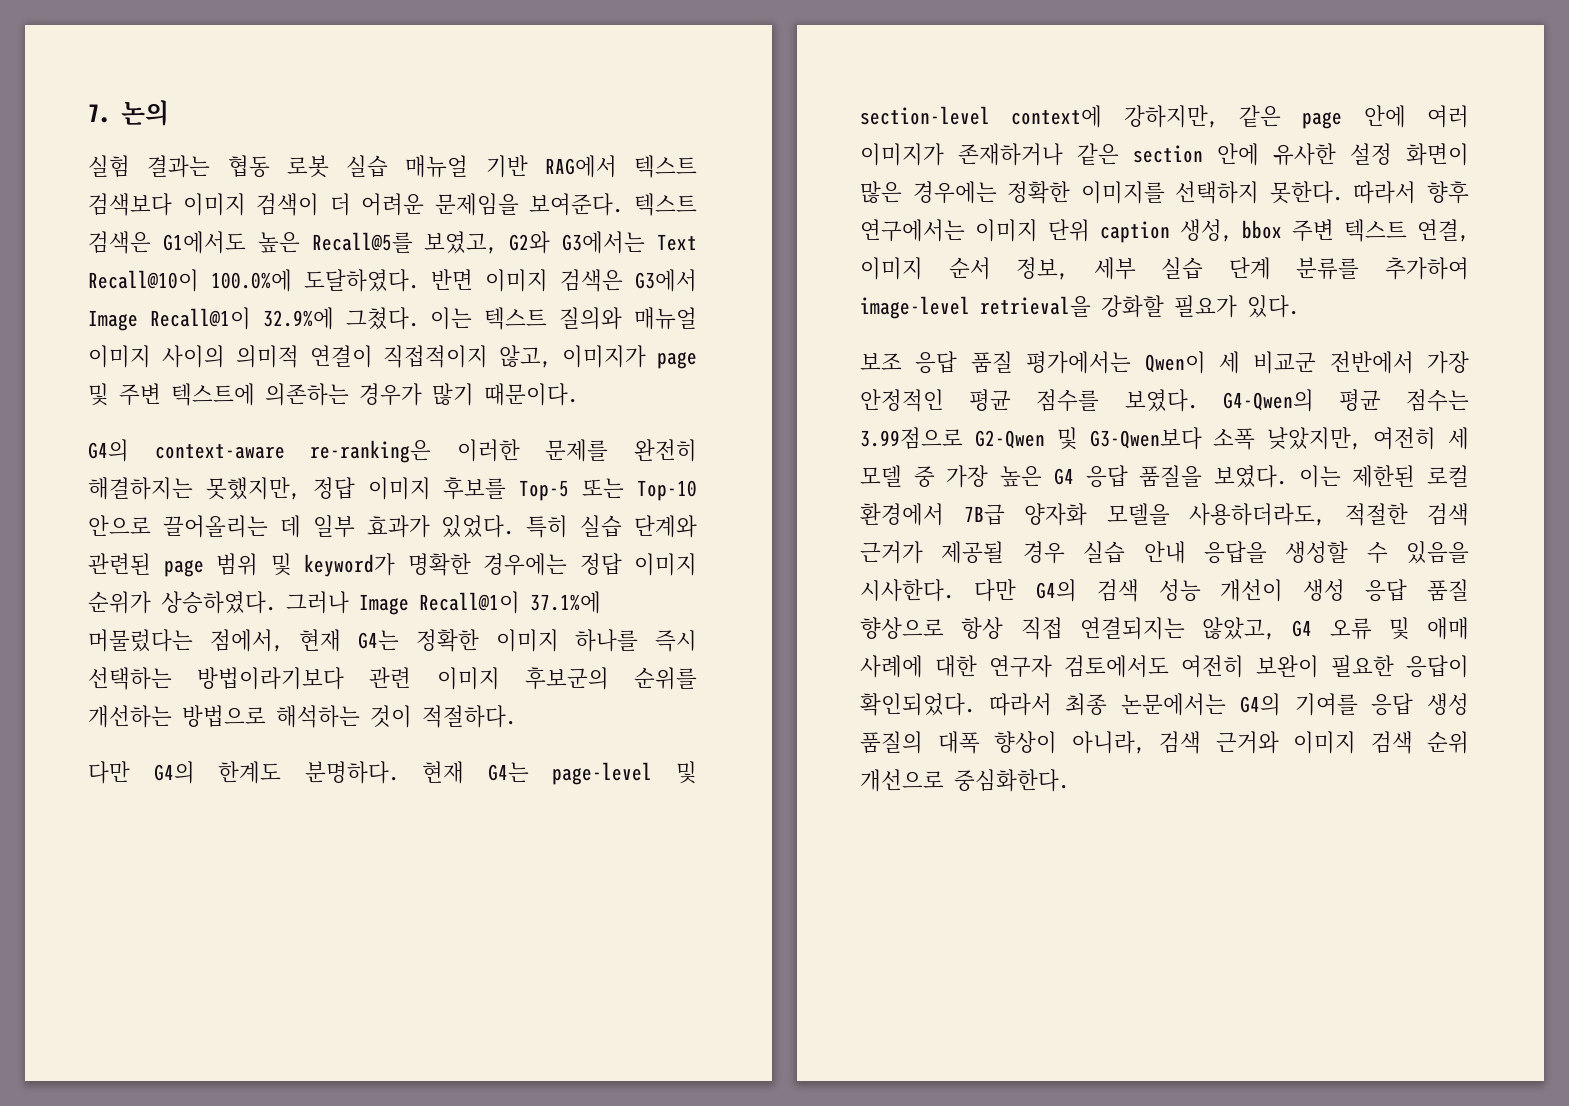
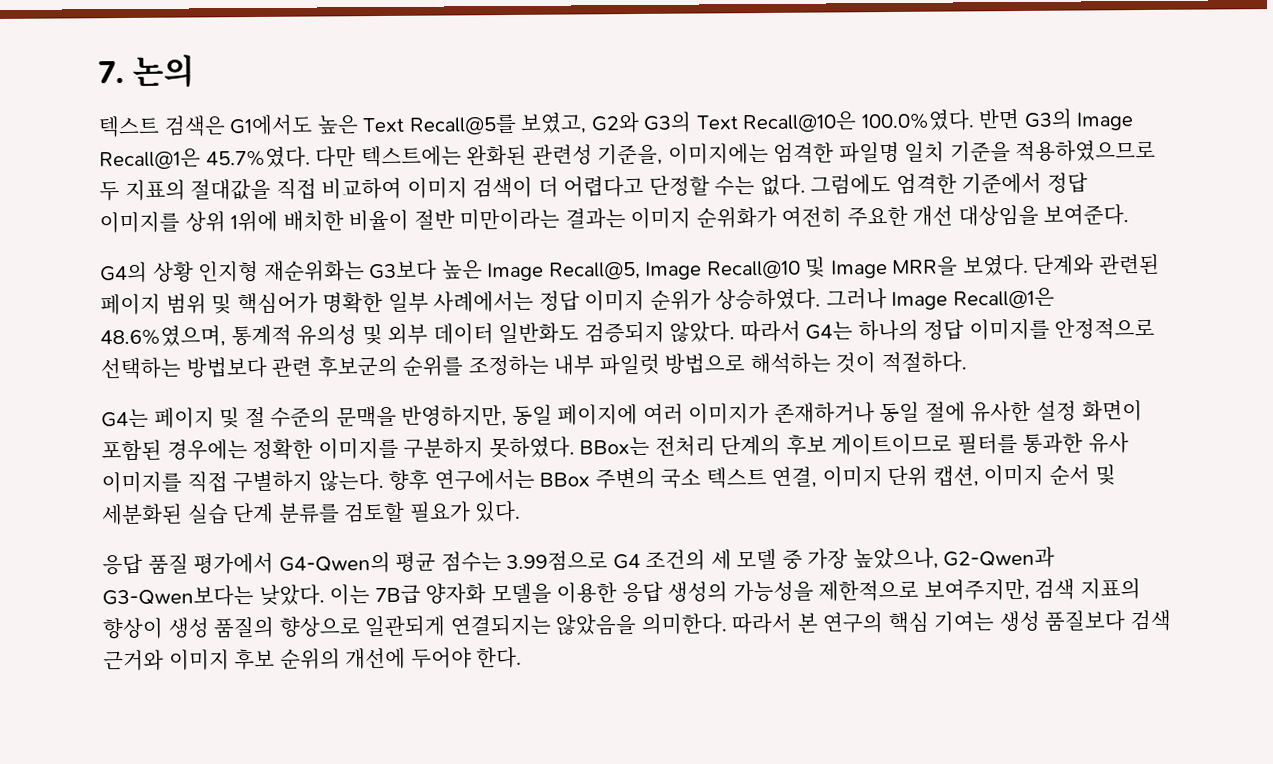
[88,155,697,178] [88,193,624,216] 실험 결과는 협동 로봇 실습 매뉴얼 기반 RAG에서 텍스트 검색보다 이미지 검색이 더 어려운 문제임을 보여준다. -> (195, 71) none
(300, 242) none -> [362,117,406,133] Text
[562,231,697,254] [88,269,697,292] [88,307,697,331] [88,345,697,369] [88,383,578,406] [88,439,698,463] [88,477,697,501] [88,515,623,538] G3에서는 Text Recall@10이 100.0%에 도달하였다. 반면 이미지 검색은 G3에서 Image Recall@1이 32.9%에 그쳤다. 이는 텍스트 질의와 매뉴얼 이미지 사이의 의미적 연결이 직접적이지 않고, 이미지가 page 및 주변 텍스트에 의존하는 경우가 많기 때문이다. // G4의 context-aware re-ranking은 이러한 문제를 완전히 해결하지는 못했지만, 정답 이미지 후보를 Top-5 또는 Top-10 안으로 끌어올리는 데 일부 효과가 있었다. 특히 실습 -> [643,108,1135,134] [99,139,1157,171] [99,172,1089,202] [99,204,1130,234] [100,254,1029,284] G3의 Text Recall@10은 100.0%였다. 반면 G3의 Image Recall@1은 45.7%였다. 다만 텍스트에는 완화된 관련성 기준을, 이미지에는 엄격한 파일명 일치 기준을 적용하였으므로 두 지표의 절대값을 직접 비교하여 이미지 검색이 더 어렵다고 단정할 수는 없다. 그럼에도 엄격한 기준에서 정답 이미지를 상위 1위에 배치한 비율이 절반 미만이라는 결과는 이미지 순위화가 여전히 주요한 개선 대상임을 보여준다. // G4의 상황 인지형 재순위화는 G3보다 높은 Image Recall@5, Image Recall@10 및 Image MRR을 보였다.
[163,559,204,577] page -> [100,293,161,316] 페이지
[304,553,567,577] keyword가 명확한 경우에는 -> [236,290,535,315] 핵심어가 명확한 일부 사례에서는
[419,591,601,614] [88,629,697,652] [88,667,697,690] [88,705,516,728] [88,761,697,785] [860,105,1469,129] [860,143,1259,166] Recall@1이 37.1%에 머물렀다는 점에서, 현재 G4는 정확한 이미지 하나를 즉시 선택하는 방법이라기보다 관련 이미지 후보군의 순위를 개선하는 방법으로 해석하는 것이 적절하다. // 다만 G4의 한계도 분명하다. 현재 G4는 page-level 및 section-level context에 강하지만, 같은 page 안에 여러 이미지가 존재하거나 같은 section 안에 -> [952,287,1055,310] [100,317,1156,348] [100,351,967,380] [101,401,966,429] Recall@1은 48.6%였으며, 통계적 유의성 및 외부 데이터 일반화도 검증되지 않았다. 따라서 G4는 하나의 정답 이미지를 안정적으로 선택하는 방법보다 관련 후보군의 순위를 조정하는 내부 파일럿 방법으로 해석하는 것이 적절하다. // G4는 페이지 및 절 수준의 문맥을 반영하지만, 동일 페이지에 여러 이미지가 존재하거나 동일 절에
[860,181,902,204] 많은 -> [101,439,162,462] 포함된
[1175,181,1469,204] [860,219,1469,243] [860,257,1469,280] [860,295,1164,319] 선택하지 못한다. 따라서 향후 연구에서는 이미지 단위 caption 생성, bbox 주변 텍스트 연결, 이미지 순서 정보, 세부 실습 단계 분류를 추가하여 image-level retrieval을 강화할 -> [403,432,1129,459] [101,464,1116,494] [101,501,406,526] 구분하지 못하였다. BBox는 전처리 단계의 후보 게이트이므로 필터를 통과한 유사 이미지를 직접 구별하지 않는다. 향후 연구에서는 BBox 주변의 국소 텍스트 연결, 이미지 단위 캡션, 이미지 순서 및 세분화된 실습 단계 분류를 검토할
[860,351,1469,374] [860,389,1469,412] [860,427,1469,450] [860,465,1469,488] [860,503,1469,526] [860,541,1469,564] [860,579,1469,602] [860,617,1469,640] [860,655,1469,678] [860,693,1469,716] [860,731,1469,754] [860,769,1069,792] 보조 응답 품질 평가에서는 Qwen이 세 비교군 전반에서 가장 안정적인 평균 점수를 보였다. G4-Qwen의 평균 점수는 3.99점으로 G2-Qwen 및 G3-Qwen보다 소폭 낮았지만, 여전히 세 모델 중 가장 높은 G4 응답 품질을 보였다. 이는 제한된 로컬 환경에서 7B급 양자화 모델을 사용하더라도, 적절한 검색 근거가 제공될 경우 실습 안내 응답을 생성할 수 있음을 시사한다. 다만 G4의 검색 성능 개선이 생성 응답 품질 향상으로 항상 직접 연결되지는 않았고, G4 오류 및 애매 사례에 대한 연구자 검토에서도 여전히 보완이 필요한 응답이 확인되었다. 따라서 최종 논문에서는 G4의 기여를 응답 생성 품질의 대폭 향상이 아니라, 검색 근거와 이미지 검색 순위 개선으로 중심화한다. -> [102,546,1056,576] [102,578,1141,608] [102,609,1172,640] [103,646,523,672] 응답 품질 평가에서 G4-Qwen의 평균 점수는 3.99점으로 G4 조건의 세 모델 중 가장 높았으나, G2-Qwen과 G3-Qwen보다는 낮았다. 이는 7B급 양자화 모델을 이용한 응답 생성의 가능성을 제한적으로 보여주지만, 검색 지표의 향상이 생성 품질의 향상으로 일관되게 연결되지는 않았음을 의미한다. 따라서 본 연구의 핵심 기여는 생성 품질보다 검색 근거와 이미지 후보 순위의 개선에 두어야 한다.

